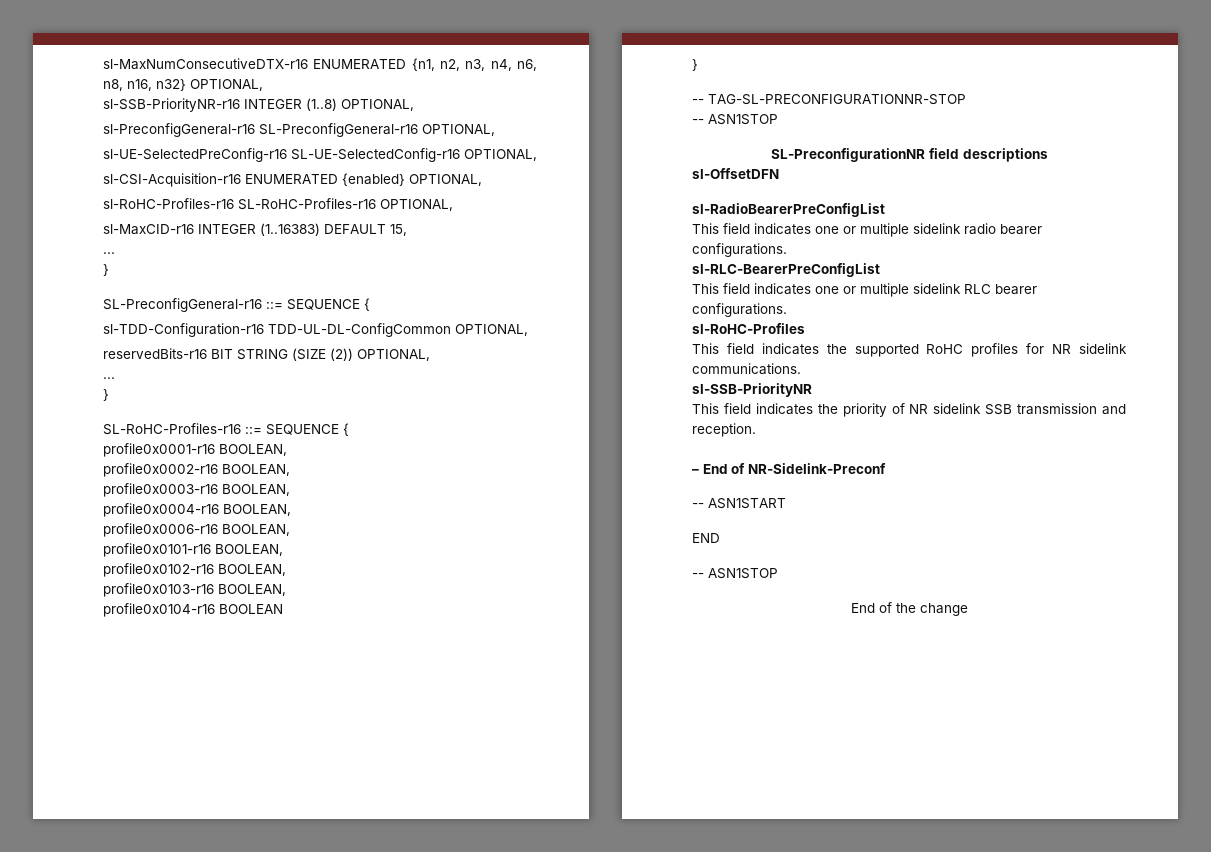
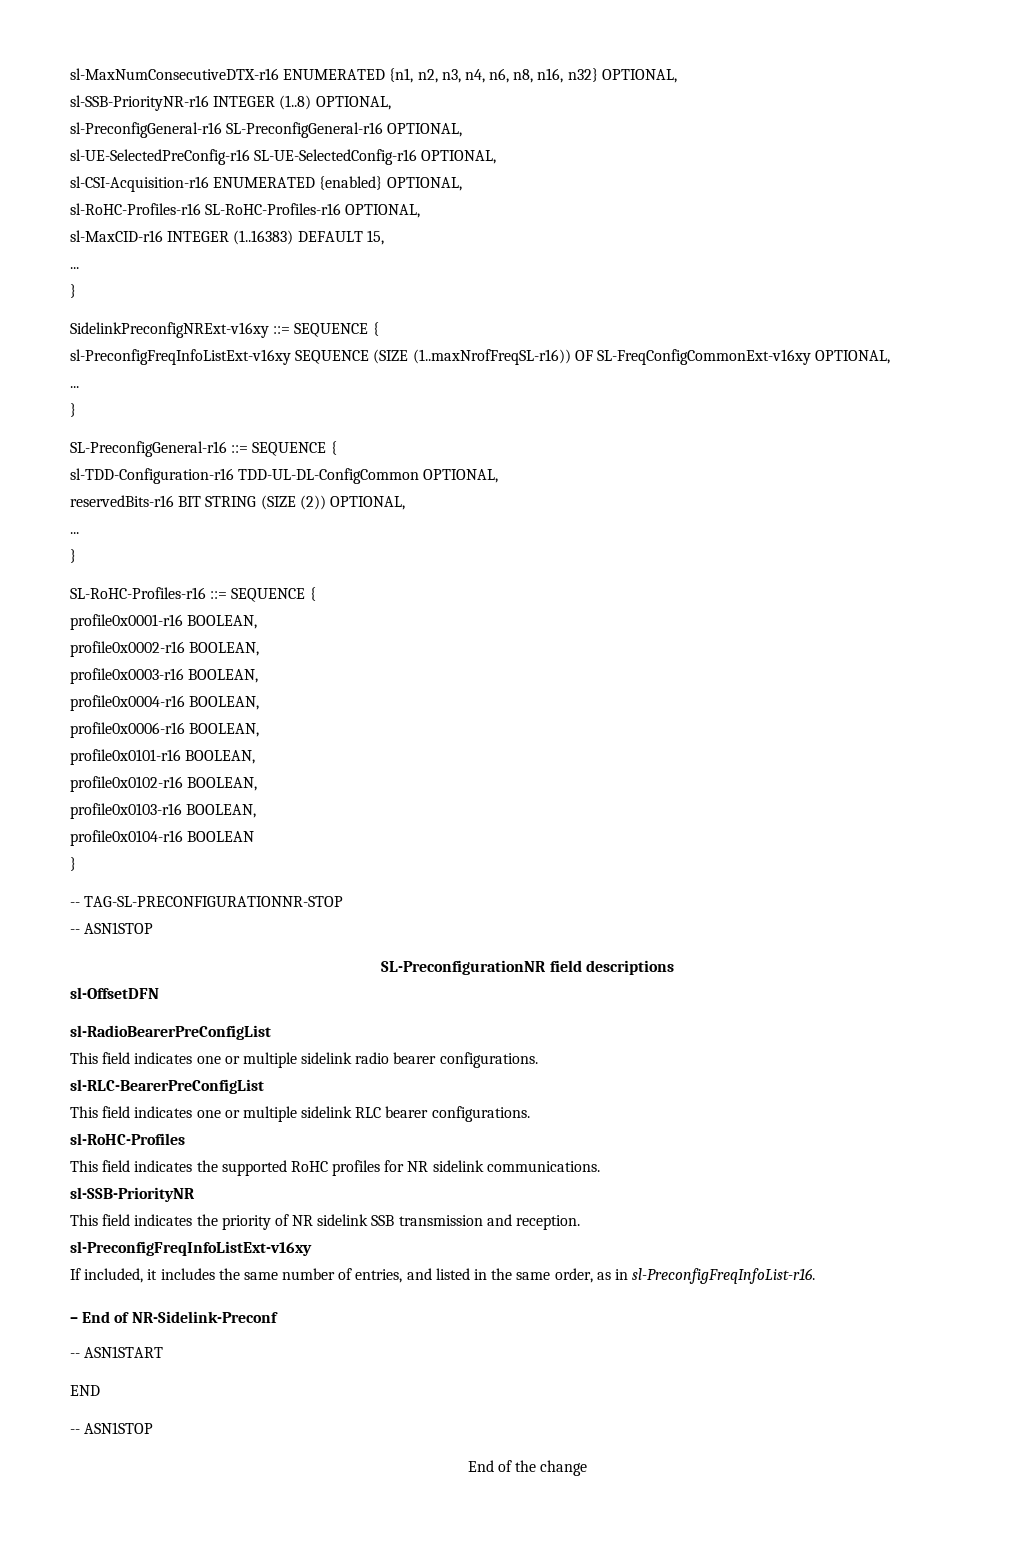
(109, 270) none -> [70,322,379,338] [70,349,891,365] [70,386,79,388] [70,403,76,417] // SidelinkPreconfigNRExt-v16xy ::= SEQUENCE { // sl-PreconfigFreqInfoListExt-v16xy SEQUENCE (SIZE (1..maxNrofFreqSL-r16)) OF SL-FreqConfigCommonExt-v16xy OPTIONAL, // ... // }
(756, 430) none -> [70,1241,312,1256] [70,1268,816,1284] // sl-PreconfigFreqInfoListExt-v16xy // If included, it includes the same number of entries, and listed in the same order, as in sl-PreconfigFreqInfoList-r16.

